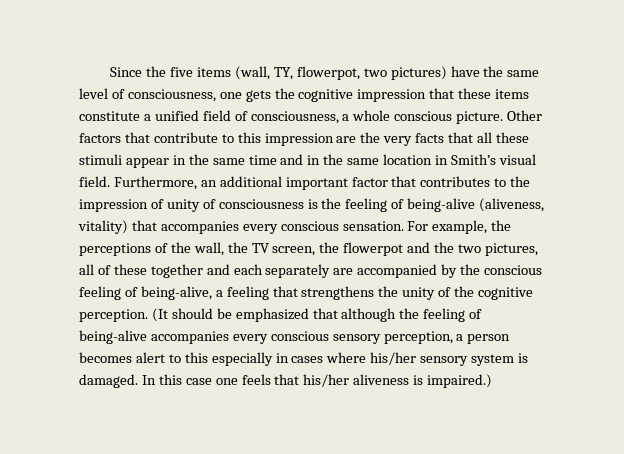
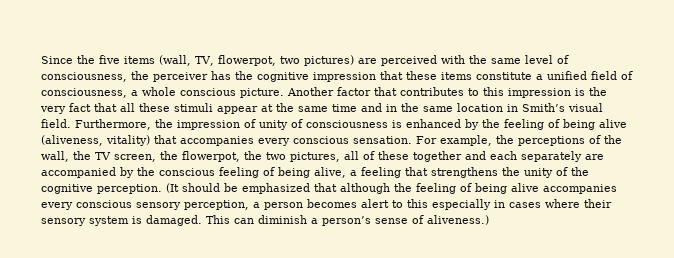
[273,67,293,80] TY, -> [195,56,214,66] TV,
[450,66,480,77] have -> [357,55,465,66] are perceived with
[219,90,271,102] one gets -> [131,71,231,82] the perceiver has
[507,110,543,121] [79,132,218,143] Other factors that contribute -> [287,87,464,96] Another factor that contributes
[336,136,357,143] are -> [575,88,585,96] is
[415,133,445,143] facts -> [69,103,91,112] fact
[172,155,186,165] in -> [261,104,273,112] at
[200,176,507,190] an additional important factor that contributes to -> (151, 124) none
[321,198,476,212] the feeling of being-alive -> [406,119,627,130] enhanced by the feeling of being alive
[343,242,431,256] flowerpot and -> [182,151,240,162] flowerpot,
[140,286,212,300] being-alive, -> [278,167,346,178] being alive,
[79,330,147,344] being-alive -> [475,183,539,194] being alive
[370,352,417,365] his/her -> [584,199,612,208] their
[141,374,493,388] In this case one feels that his/her aliveness is impaired.) -> [206,215,489,226] This can diminish a person’s sense of aliveness.)

